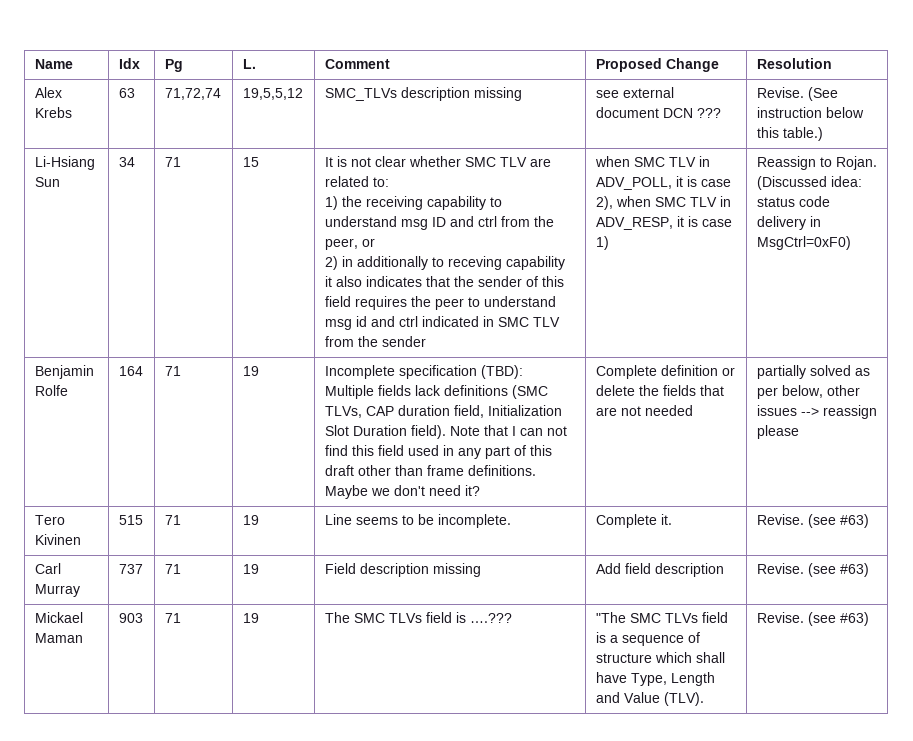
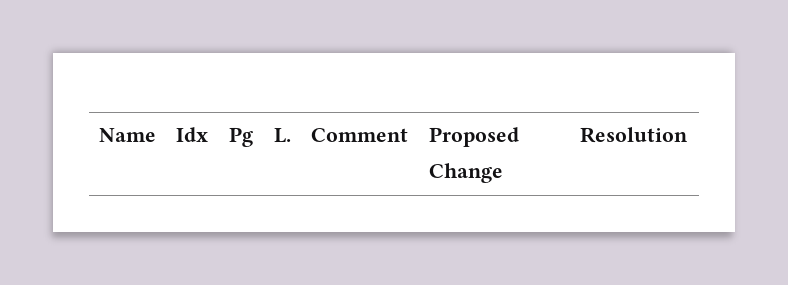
[34,87,62,98] [34,107,72,118] [118,88,135,98] [164,88,221,100] [242,88,303,100] [324,87,522,101] [595,87,674,98] [595,107,721,118] [756,87,838,101] [756,107,864,118] [756,127,823,141] [34,156,95,170] [34,177,60,187] [118,157,135,167] [164,157,181,167] [242,157,259,167] [324,156,551,167] [324,176,389,187] [324,196,502,210] [324,216,554,230] [324,238,375,250] [324,256,565,270] [324,276,564,287] [324,296,556,310] [324,316,560,330] [324,336,426,347] [594,156,710,167] [595,176,731,190] [595,196,731,210] [595,216,732,230] [595,236,609,250] [756,156,877,170] [756,176,862,190] [756,196,830,207] [756,216,821,230] [756,236,851,250] [34,365,94,379] [34,385,68,396] [118,366,143,376] [164,366,181,376] [242,366,259,376] [324,365,523,379] [324,385,548,399] [324,405,562,418] [324,425,567,439] [324,445,552,459] [324,465,536,476] [324,485,480,499] [595,365,735,379] [595,385,724,396] [595,405,693,416] [756,365,870,379] [756,385,860,399] [756,405,877,419] [756,425,799,439] [34,515,65,525] [34,534,81,545] [118,515,143,525] [164,515,181,525] [242,515,259,525] [324,514,511,528] [595,514,672,528] [756,514,869,528] [34,563,61,574] [34,584,80,597] [118,564,143,574] [164,564,181,574] [242,564,259,574] [324,563,481,577] [595,563,724,577] [756,563,869,577] [34,612,83,623] [34,633,83,643] [118,613,143,623] [164,613,181,623] [242,613,259,623] [324,612,512,623] [595,612,728,623] [595,632,700,646] [595,652,725,663] [595,672,715,686] [595,692,704,706] [756,612,869,626] // Alex Krebs | 63 | 71,72,74 | 19,5,5,12 | SMC_TLVs description missing | see external document DCN ??? | Revise. (See instruction below this table.) // Li-Hsiang Sun | 34 | 71 | 15 | It is not clear whether SMC TLV are related to: // 1) the receiving capability to understand msg ID and ctrl from the peer, or // 2) in additionally to receving capability it also indicates that the sender of this field requires the peer to understand msg id and ctrl indicated in SMC TLV from the sender | when SMC TLV in ADV_POLL, it is case 2), when SMC TLV in ADV_RESP, it is case 1) | Reassign to Rojan. (Discussed idea: status code delivery in MsgCtrl=0xF0) // Benjamin Rolfe | 164 | 71 | 19 | Incomplete specification (TBD): Multiple fields lack definitions (SMC TLVs, CAP duration field, Initialization Slot Duration field). Note that I can not find this field used in any part of this draft other than frame definitions. Maybe we don't need it? | Complete definition or delete the fields that are not needed | partially solved as per below, other issues --> reassign please // Tero Kivinen | 515 | 71 | 19 | Line seems to be incomplete. | Complete it. | Revise. (see #63) // Carl Murray | 737 | 71 | 19 | Field description missing | Add field description | Revise. (see #63) // Mickael Maman | 903 | 71 | 19 | The SMC TLVs field is ….??? | "The SMC TLVs field is a sequence of structure which shall have Type, Length and Value (TLV). | Revise. (see #63) -> (688, 135) none

